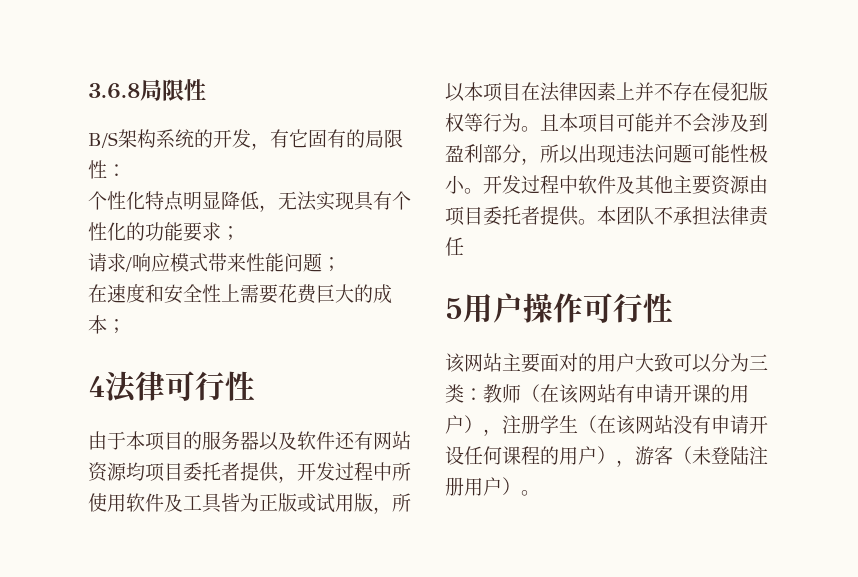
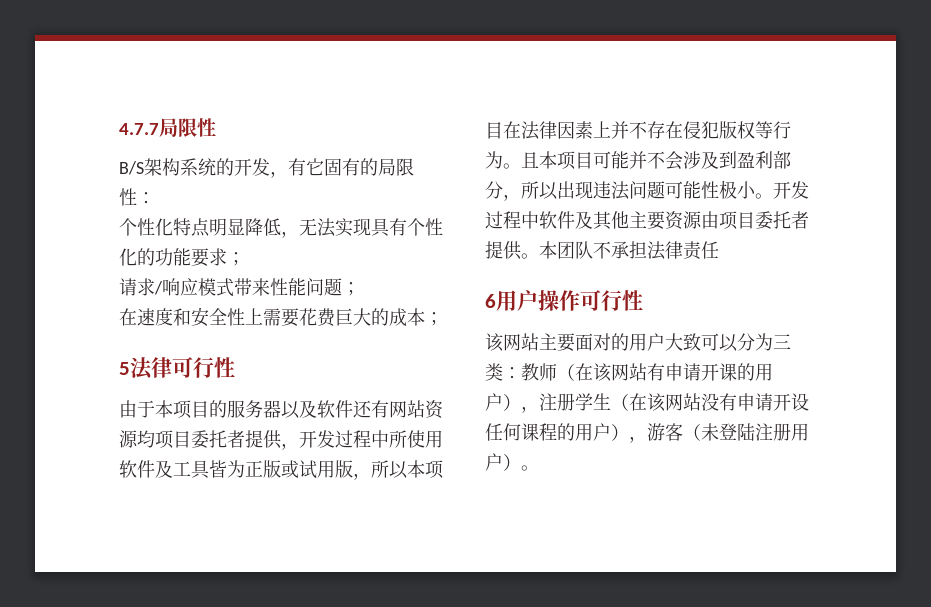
[88,83,140,99] 3.6.8 -> [119,123,159,135] 4.7.7
[88,376,105,397] 4 -> [119,362,130,375] 5
[445,298,463,319] 5 -> [485,294,496,308] 6

